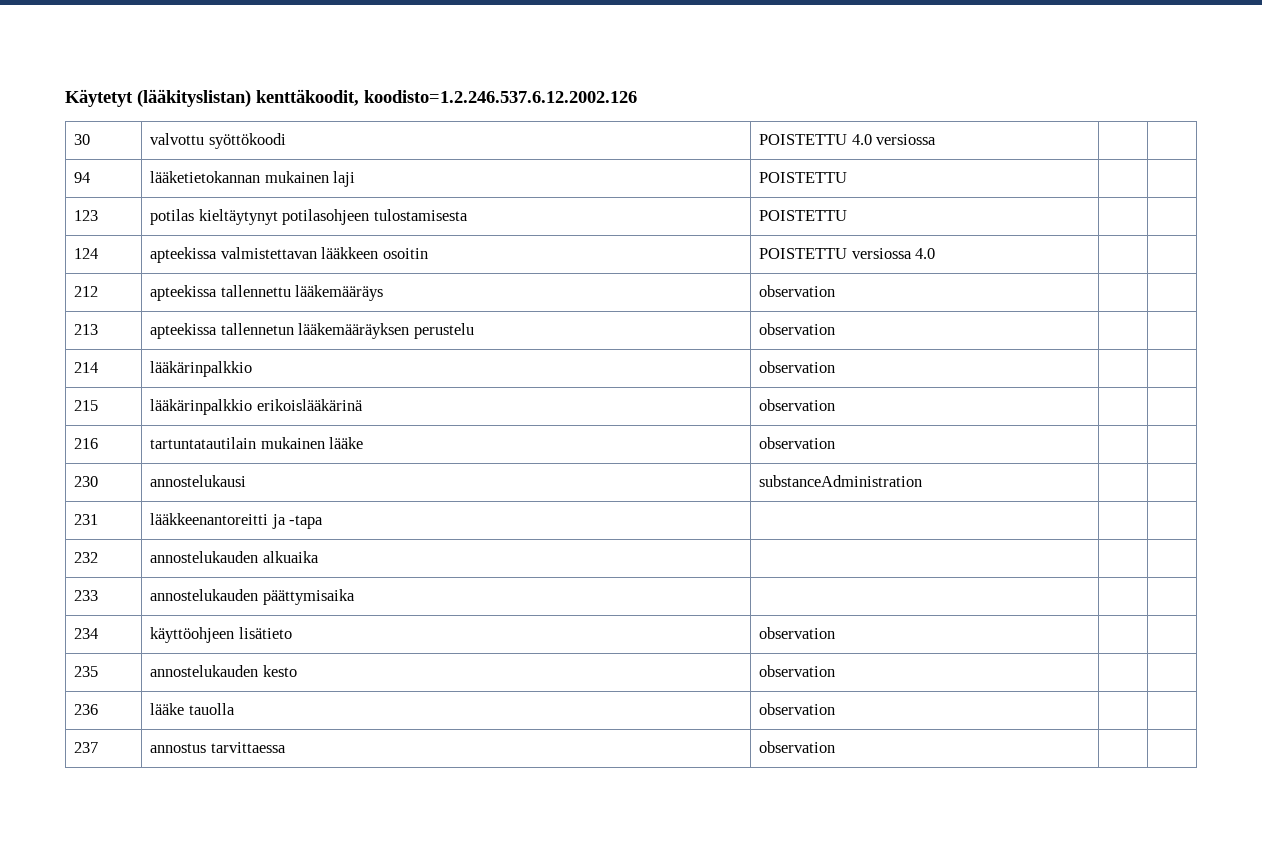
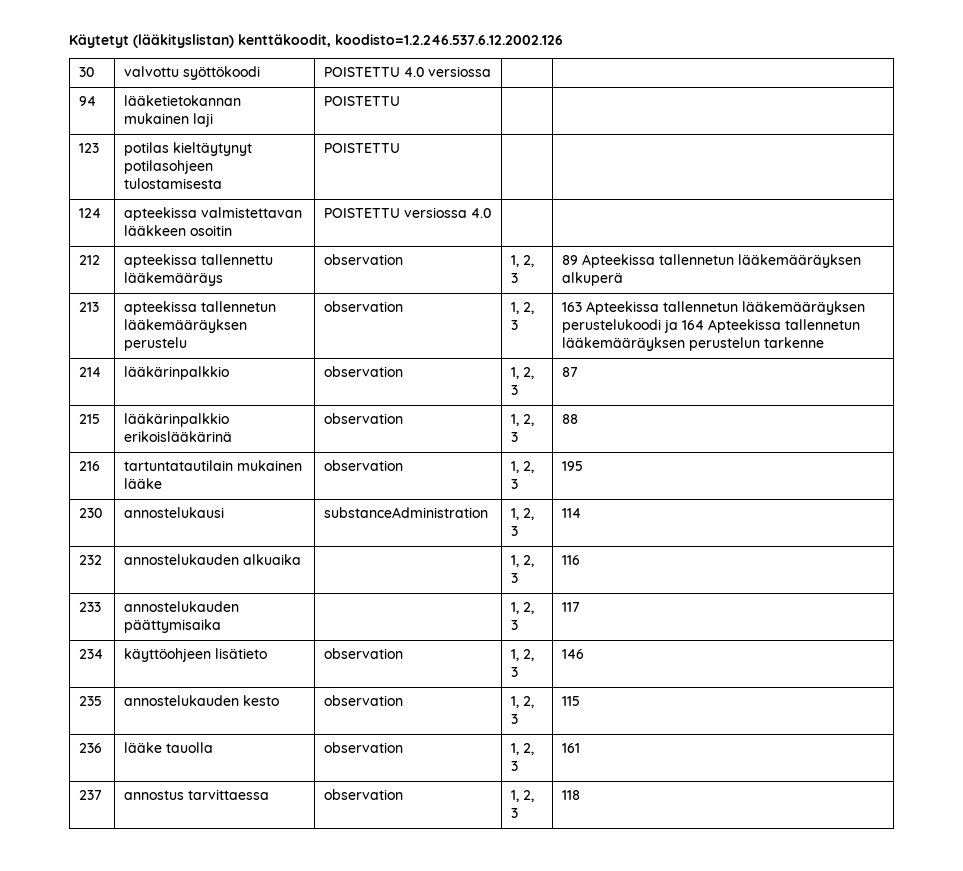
(836, 291) | -> [511,255,535,267] [511,273,519,283] [562,254,862,268] [562,272,624,286] 1, 2, 3 | 89 Apteekissa tallennetun lääkemääräyksen alkuperä
(836, 329) | -> [511,302,535,314] [511,320,519,330] [562,301,866,315] [562,319,861,333] [562,337,825,351] 1, 2, 3 | 163 Apteekissa tallennetun lääkemääräyksen perustelukoodi ja 164 Apteekissa tallennetun lääkemääräyksen perustelun tarkenne
(836, 367) | -> [511,367,535,379] [511,385,519,395] [562,367,579,377] 1, 2, 3 | 87
(836, 405) | -> [511,414,535,426] [511,432,519,442] [562,414,579,424] 1, 2, 3 | 88
(836, 443) | -> [511,461,535,473] [511,479,519,489] [562,461,584,471] 1, 2, 3 | 195
[74,514,99,525] [150,513,324,529] | // 231 | lääkkeenantoreitti ja -tapa | | | -> [511,508,535,520] [511,526,519,536] [562,508,582,518] 1, 2, 3 | 114
(319, 557) | -> [511,555,535,567] [511,573,519,583] [562,555,581,565] 1, 2, 3 | 116
(355, 597) | -> [511,602,535,614] [511,620,519,630] [562,602,581,612] 1, 2, 3 | 117
(836, 633) | -> [511,649,535,661] [511,667,519,677] [562,649,585,659] 1, 2, 3 | 146
(836, 671) | -> [511,696,535,708] [511,714,519,724] [562,696,581,706] 1, 2, 3 | 115
(836, 709) | -> [511,743,535,755] [511,761,519,771] [562,743,581,753] 1, 2, 3 | 161
(836, 747) | -> [511,790,535,802] [511,808,519,818] [562,790,581,800] 1, 2, 3 | 118

